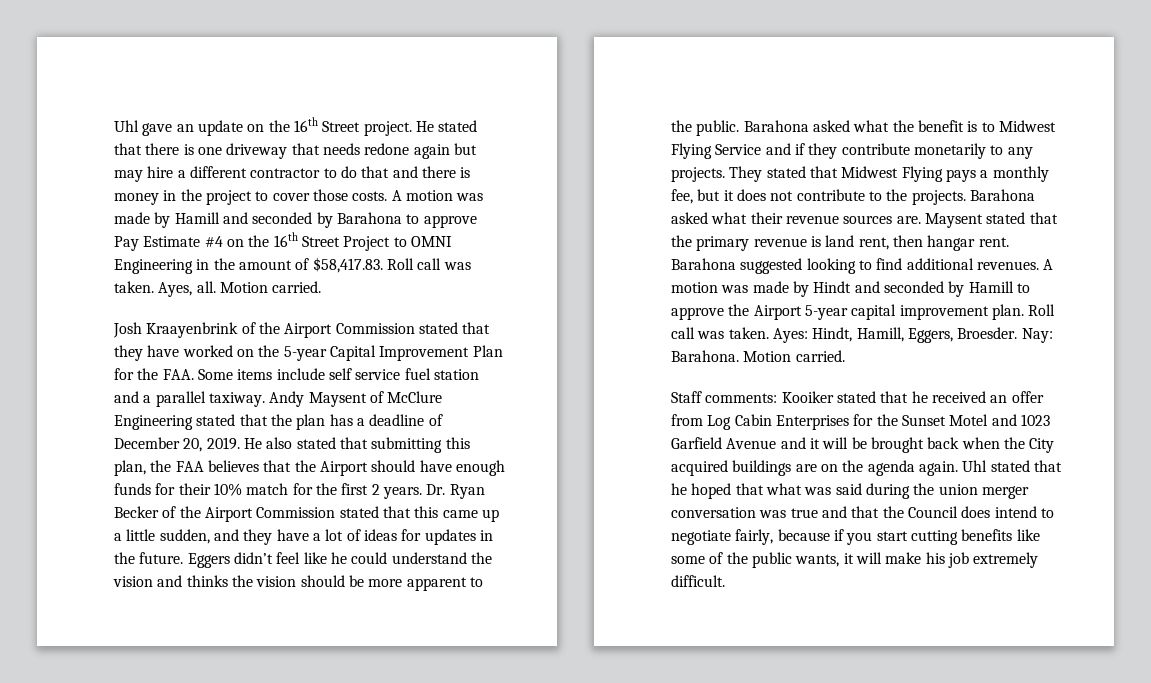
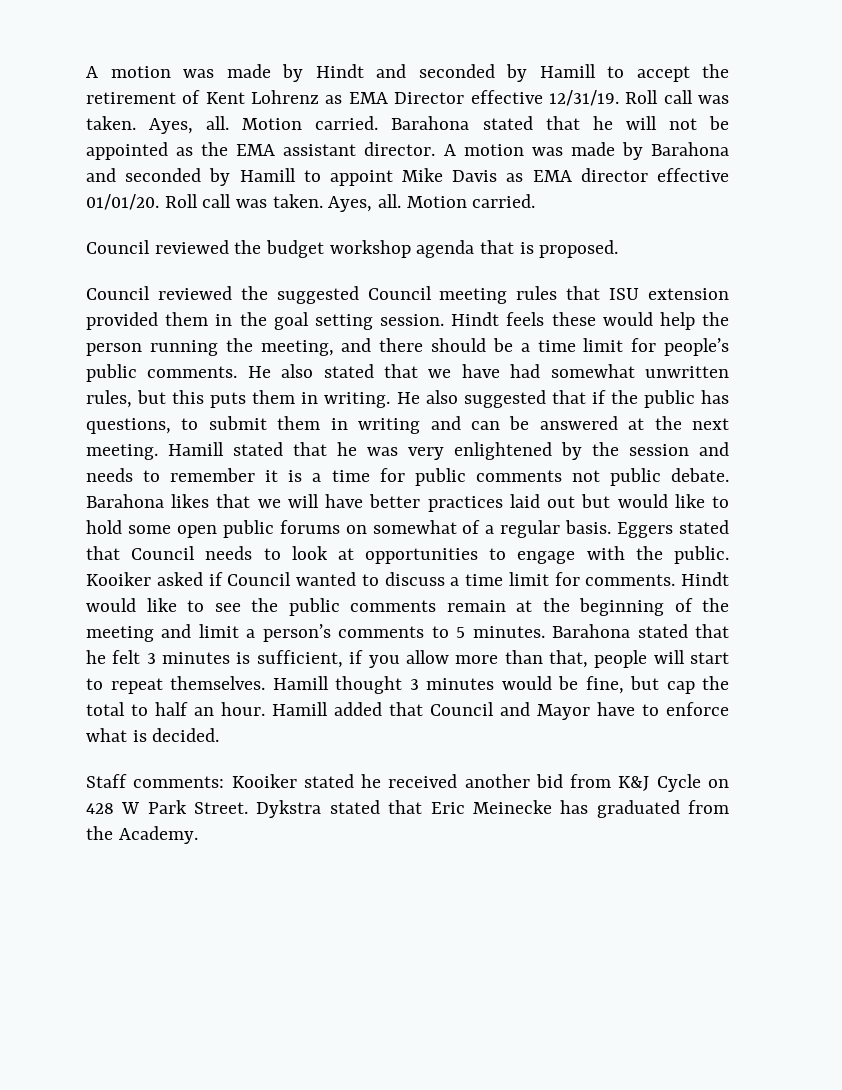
[114,117,478,136] [114,143,477,159] [114,166,471,182] [114,189,484,205] [114,212,477,228] [114,232,452,251] [114,257,471,274] [114,281,322,297] [113,322,491,338] [114,345,503,361] [114,368,479,380] [114,391,443,407] [114,414,443,430] [114,437,470,453] [114,460,505,476] [114,483,485,499] [114,506,499,522] [114,529,493,545] [114,552,492,568] [113,575,483,591] [671,120,1056,136] [671,143,1033,159] [671,166,1049,182] [671,189,1035,205] [671,212,1058,228] [671,235,1009,251] [671,258,1039,274] Uhl gave an update on the 16th Street project. He stated that there is one driveway that needs redone again but may hire a different contractor to do that and there is money in the project to cover those costs. A motion was made by Hamill and seconded by Barahona to approve Pay Estimate #4 on the 16th Street Project to OMNI Engineering in the amount of $58,417.83. Roll call was taken. Ayes, all. Motion carried. // Josh Kraayenbrink of the Airport Commission stated that they have worked on the 5-year Capital Improvement Plan for the FAA. Some items include self service fuel station and a parallel taxiway. Andy Maysent of McClure Engineering stated that the plan has a deadline of December 20, 2019. He also stated that submitting this plan, the FAA believes that the Airport should have enough funds for their 10% match for the first 2 years. Dr. Ryan Becker of the Airport Commission stated that this came up a little sudden, and they have a lot of ideas for updates in the future. Eggers didn’t feel like he could understand the vision and thinks the vision should be more apparent to the public. Barahona asked what the benefit is to Midwest Flying Service and if they contribute monetarily to any projects. They stated that Midwest Flying pays a monthly fee, but it does not contribute to the projects. Barahona asked what their revenue sources are. Maysent stated that the primary revenue is land rent, then hangar rent. Barahona suggested looking to find additional revenues. -> (86, 72) none
[671,304,1056,320] [671,327,1053,343] [671,350,845,362] approve the Airport 5-year capital improvement plan. Roll call was taken. Ayes: Hindt, Hamill, Eggers, Broesder. Nay: Barahona. Motion carried. -> [636,64,729,82] [86,90,730,106] [86,116,729,134] [86,142,729,160] [86,168,729,186] [86,194,536,212] [86,240,619,258] [86,286,730,304] [86,312,729,330] [86,338,729,356] [86,364,729,382] [86,390,729,408] [86,416,729,434] [86,442,729,460] [86,468,729,486] [86,494,730,512] [86,520,729,538] [86,546,729,564] [86,572,729,586] [86,598,729,616] [86,624,729,642] [86,650,729,668] [86,676,729,694] [86,702,729,720] [86,728,220,742] accept the retirement of Kent Lohrenz as EMA Director effective 12/31/19. Roll call was taken. Ayes, all. Motion carried. Barahona stated that he will not be appointed as the EMA assistant director. A motion was made by Barahona and seconded by Hamill to appoint Mike Davis as EMA director effective 01/01/20. Roll call was taken. Ayes, all. Motion carried. // Council reviewed the budget workshop agenda that is proposed. // Council reviewed the suggested Council meeting rules that ISU extension provided them in the goal setting session. Hindt feels these would help the person running the meeting, and there should be a time limit for people’s public comments. He also stated that we have had somewhat unwritten rules, but this puts them in writing. He also suggested that if the public has questions, to submit them in writing and can be answered at the next meeting. Hamill stated that he was very enlightened by the session and needs to remember it is a time for public comments not public debate. Barahona likes that we will have better practices laid out but would like to hold some open public forums on somewhat of a regular basis. Eggers stated that Council needs to look at opportunities to engage with the public. Kooiker asked if Council wanted to discuss a time limit for comments. Hindt would like to see the public comments remain at the beginning of the meeting and limit a person’s comments to 5 minutes. Barahona stated that he felt 3 minutes is sufficient, if you allow more than that, people will start to repeat themselves. Hamill thought 3 minutes would be fine, but cap the total to half an hour. Hamill added that Council and Mayor have to enforce what is decided.
[880,391,909,403] that -> (354, 781) none
[990,391,1044,403] [671,414,1050,430] [671,437,1055,453] [671,460,1062,476] [671,483,1029,499] [671,506,1054,518] [671,529,1040,545] [671,552,1039,568] [671,575,725,587] an offer from Log Cabin Enterprises for the Sunset Motel and 1023 Garfield Avenue and it will be brought back when the City acquired buildings are on the agenda again. Uhl stated that he hoped that what was said during the union merger conversation was true and that the Council does intend to negotiate fairly, because if you start cutting benefits like some of the public wants, it will make his job extremely difficult. -> [464,774,729,792] [86,800,730,818] [86,826,198,844] another bid from K&J Cycle on 428 W Park Street. Dykstra stated that Eric Meinecke has graduated from the Academy.

